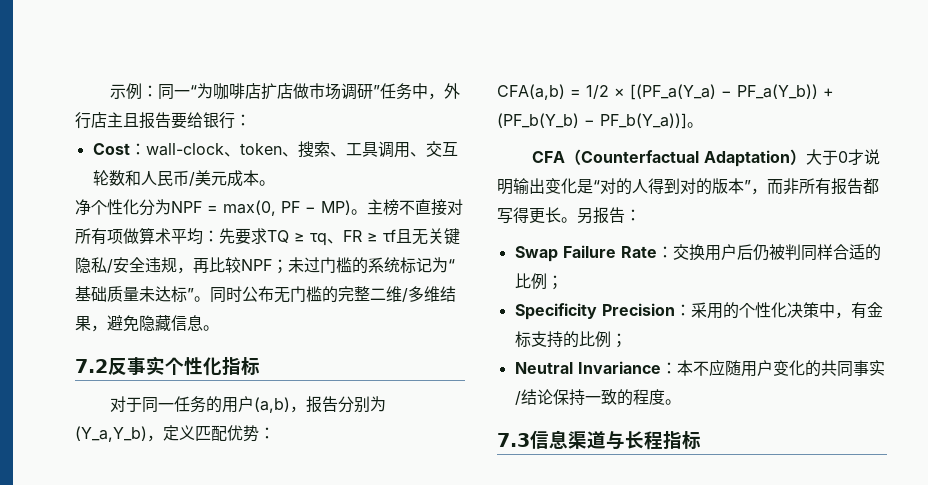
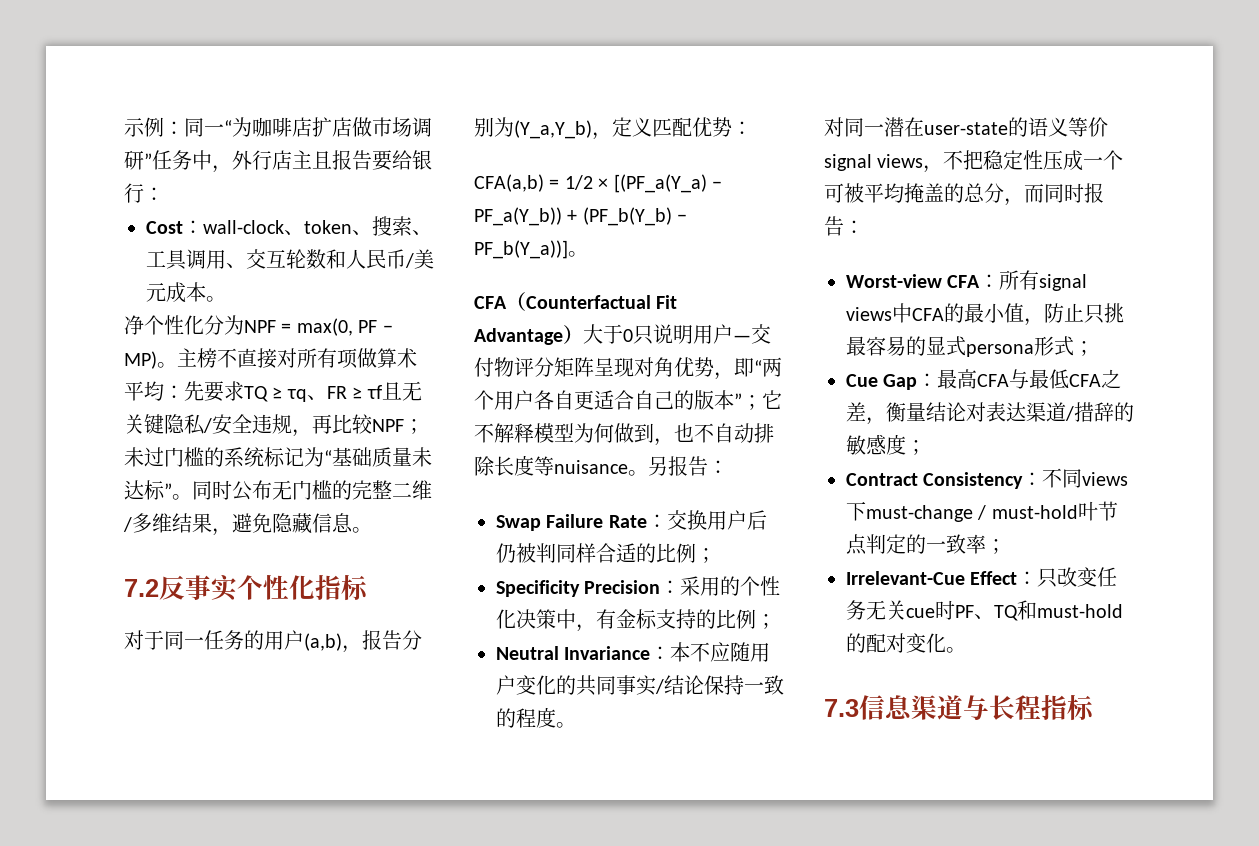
[704,150,791,167] Adaptation -> [656,295,678,309] [474,328,563,345] Fit Advantage
[848,149,881,165] [497,178,879,195] [497,207,561,224] 才说明输出变化是“对的人得到对的版本”，而非所有报告都写得更长 -> [633,324,771,345] [474,357,782,380] [474,390,782,410] [474,423,774,446] [474,455,628,476] 只说明用户—交付物评分矩阵呈现对角优势，即“两个用户各自更适合自己的版本”；它不解释模型为何做到，也不自动排除长度等nuisance
(681, 402) none -> [824,117,1108,137] [824,150,1124,173] [824,183,1104,206] [824,216,864,236] [846,270,1088,291] [846,303,1124,326] [846,336,1094,357] [846,369,1122,390] [846,402,1134,425] [846,434,926,455] [846,468,1129,489] [846,501,1118,522] [846,534,1006,555] [846,567,1118,588] [846,600,1123,621] [846,633,966,653] // 对同一潜在user-state的语义等价signal views，不把稳定性压成一个可被平均掩盖的总分，而同时报告： // Worst-view CFA：所有signal views中CFA的最小值，防止只挑最容易的显式persona形式； // Cue Gap：最高CFA与最低CFA之差，衡量结论对表达渠道/措辞的敏感度； // Contract Consistency：不同views下must-change / must-hold叶节点判定的一致率； // Irrelevant-Cue Effect：只改变任务无关cue时PF、TQ和must-hold的配对变化。

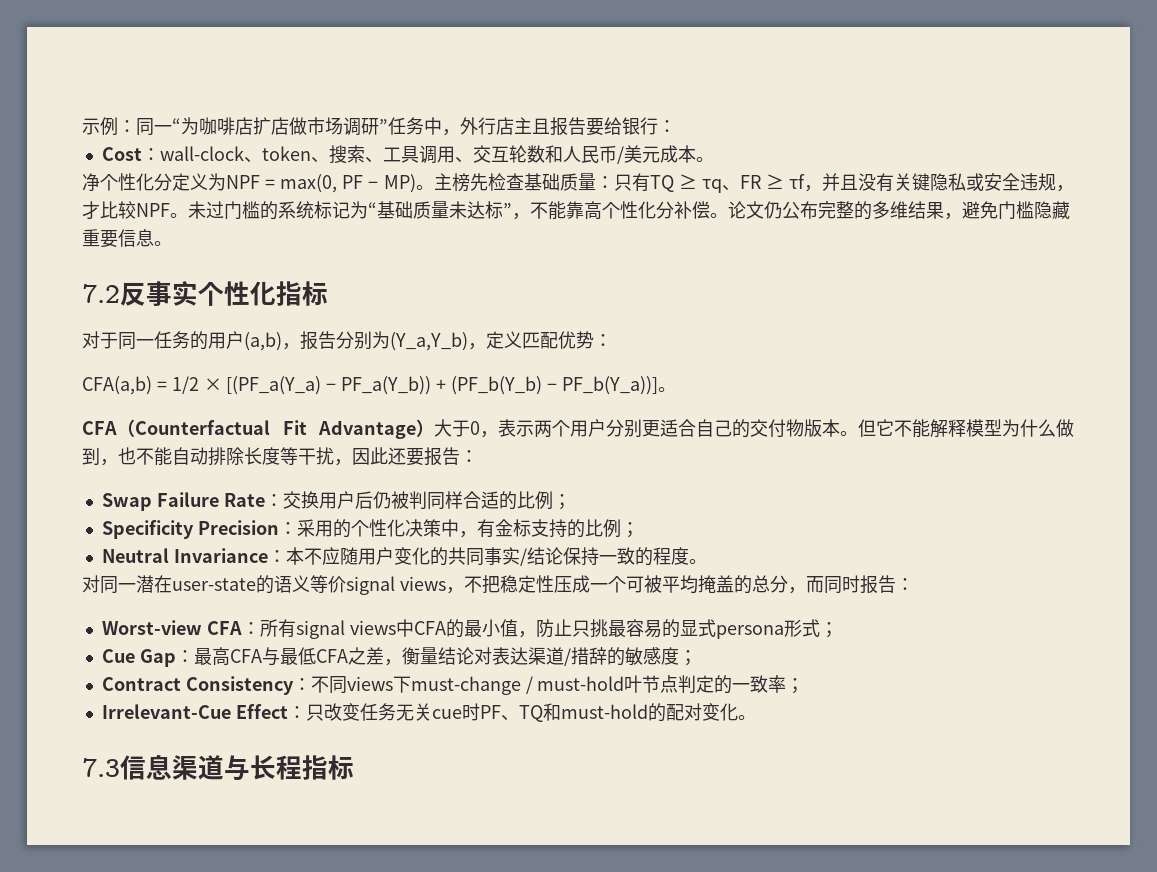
(224, 325) none -> [172,173,208,191] 定义
[217,348,417,369] [124,381,244,402] 不直接对所有项做算术平均：先要求 -> [469,173,650,192] 先检查基础质量：只有
[381,381,422,401] 且无 -> [803,173,894,192] ，并且没有
[203,418,212,433] / -> [965,173,984,191] 或
[312,414,332,434] 再 -> [82,201,100,219] 才
[404,419,424,434] ； -> [170,213,188,218] 。
[172,480,432,501] [123,517,132,532] 。同时公布无门槛的完整二维/ -> [512,201,872,220] ，不能靠高个性化分补偿。论文仍公布完整的
[272,513,312,534] 隐藏 -> [998,201,1070,220] [82,229,118,248] 门槛隐藏重要
[633,324,771,345] [474,357,762,380] 只说明用户—交付物评分矩阵呈现对角优势，即“ -> [480,419,534,438] ，表示
[534,390,574,410] 各自 -> [606,419,642,438] 分别
[694,390,782,410] [474,423,494,443] 版本”；它不 -> [750,419,930,438] 交付物版本。但它不能
[594,423,614,443] 何 -> [1020,419,1056,437] 什么
(714, 433) none -> [154,447,172,466] 能
[554,456,668,476] nuisance。另 -> [298,447,424,466] 干扰，因此还要

